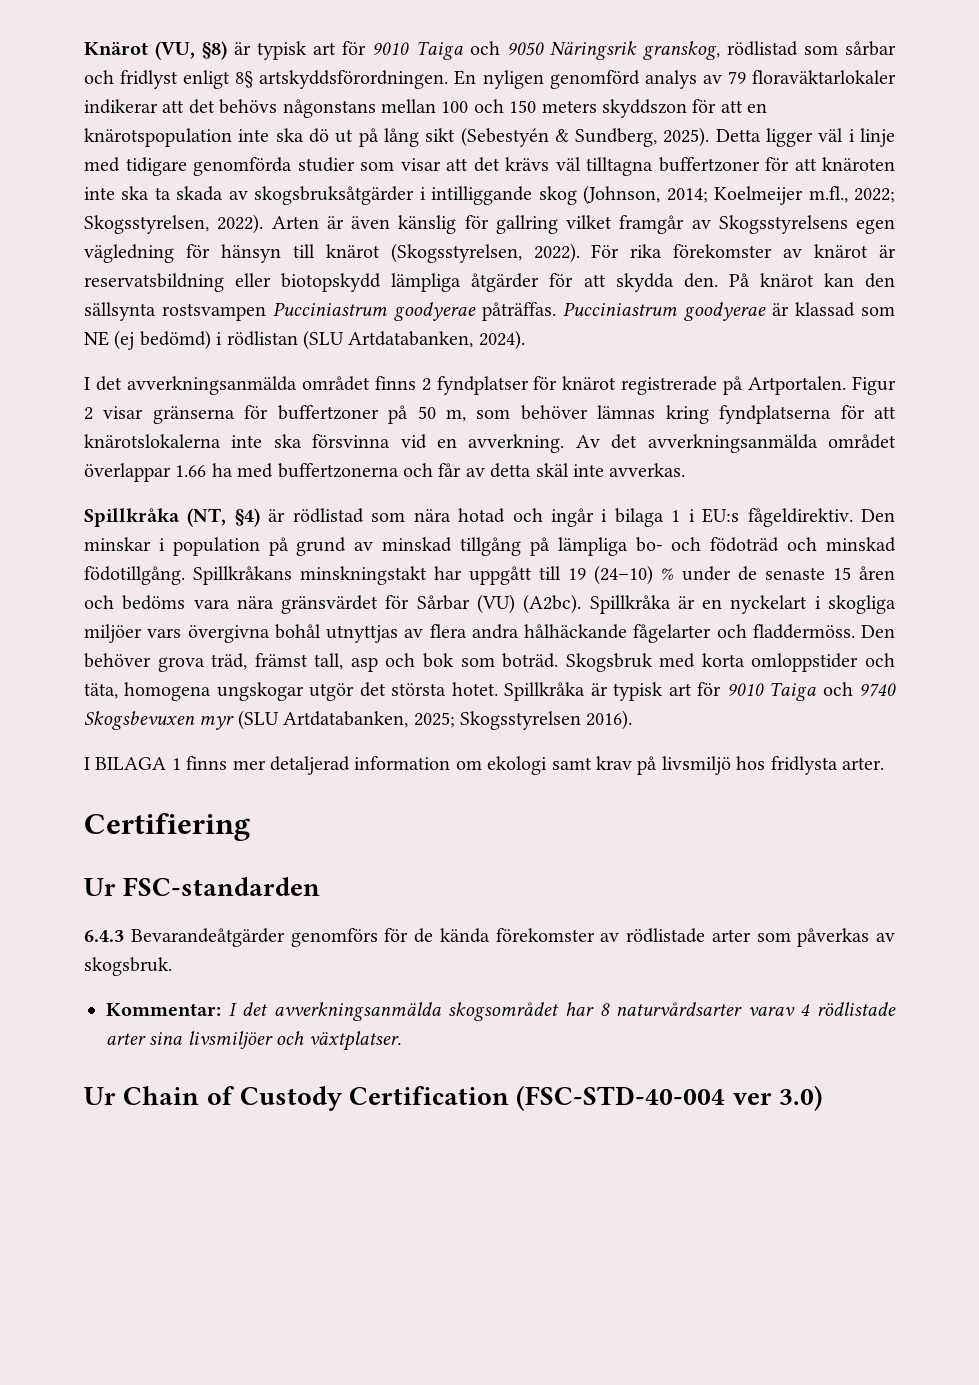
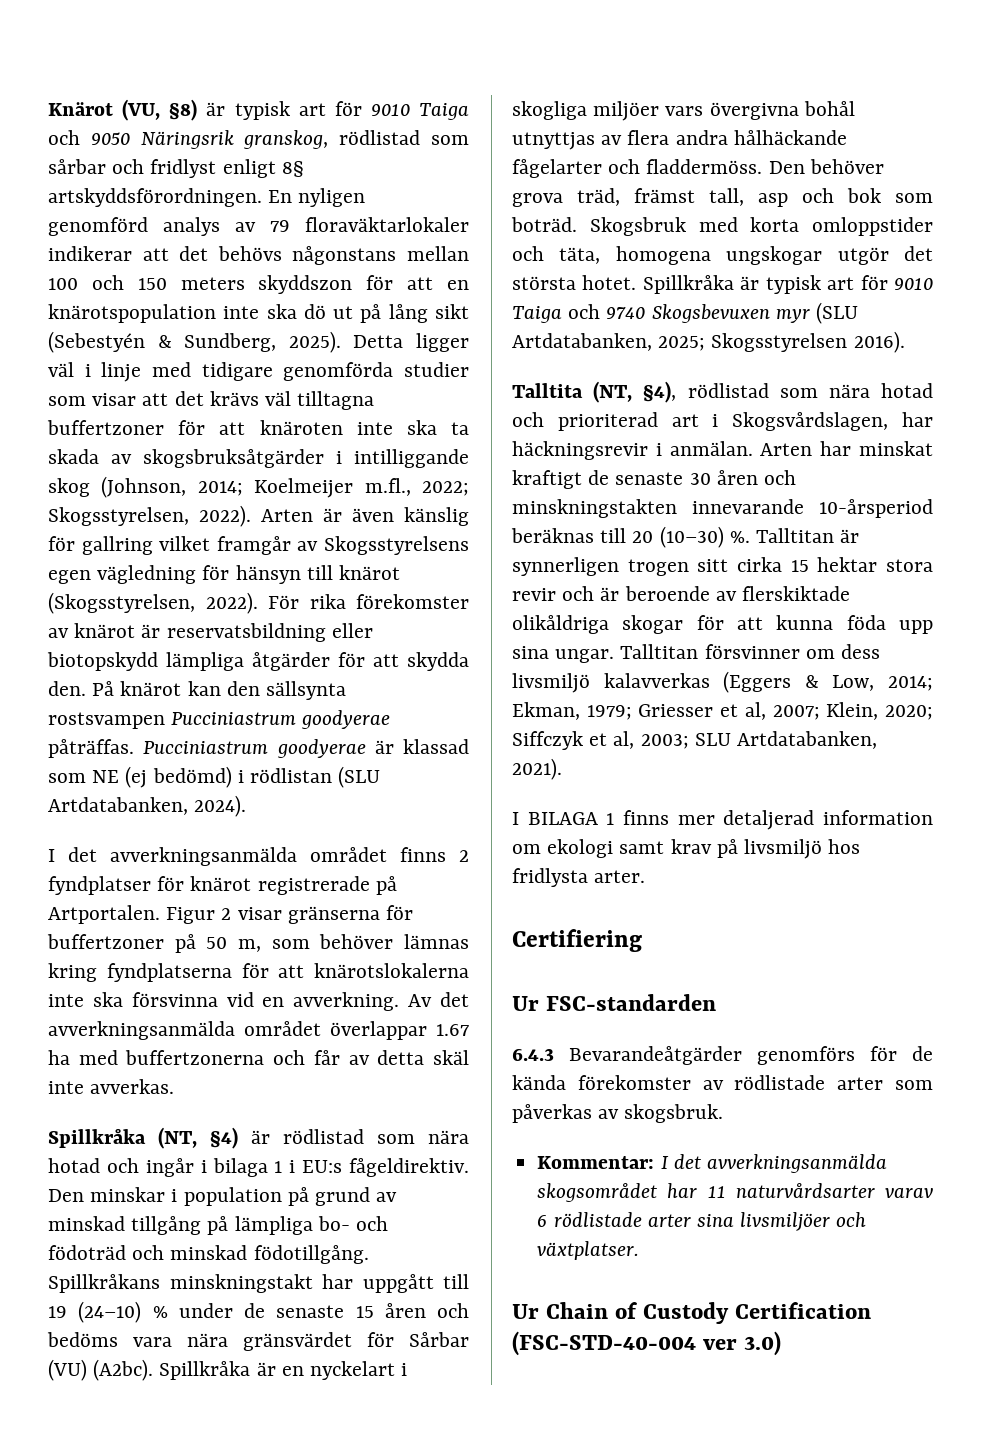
[175,465,207,477] 1.66 -> [436,1024,469,1036] 1.67
(633, 720) none -> [512,381,933,403] [512,412,933,431] [512,441,933,460] [512,470,797,489] [512,499,933,518] [511,526,860,548] [512,557,933,576] [512,586,851,601] [512,615,933,634] [512,644,881,663] [512,671,933,693] [512,702,933,720] [512,731,878,750] [512,758,562,780] // Talltita (NT, §4), rödlistad som nära hotad och prioriterad art i Skogsvårdslagen, har häckningsrevir i anmälan. Arten har minskat kraftigt de senaste 30 åren och minskningstakten innevarande 10-årsperiod beräknas till 20 (10–30) %. Talltitan är synnerligen trogen sitt cirka 15 hektar stora revir och är beroende av flerskiktade olikåldriga skogar för att kunna föda upp sina ungar. Talltitan försvinner om dess livsmiljö kalavverkas (Eggers & Low, 2014; Ekman, 1979; Griesser et al, 2007; Klein, 2020; Siffczyk et al, 2003; SLU Artdatabanken, 2021).
[599,1003,610,1016] 8 -> [707,1186,726,1198] 11
[800,1004,811,1016] 4 -> [537,1215,548,1227] 6

